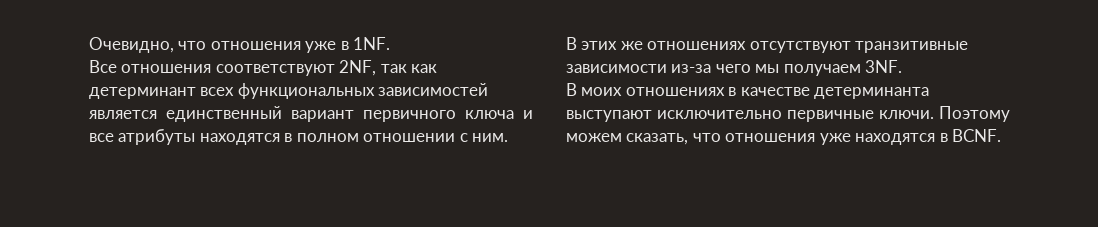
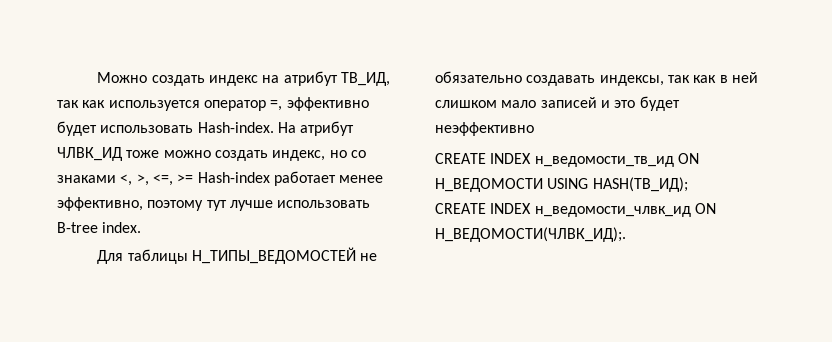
[89,37,391,53] [89,60,438,76] [89,83,489,99] [89,106,533,122] [89,129,509,145] [566,37,969,53] [566,60,903,76] [566,83,930,99] [566,106,1010,122] [566,129,1002,145] Очевидно, что отношения уже в 1NF. // Все отношения соответствуют 2NF, так как детерминант всех функциональных зависимостей является единственный вариант первичного ключа и все атрибуты находятся в полном отношении с ним. // В этих же отношениях отсутствуют транзитивные зависимости из-за чего мы получаем 3NF. // В моих отношениях в качестве детерминанта выступают исключительно первичные ключи. Поэтому можем сказать, что отношения уже находятся в BCNF. -> [97,71,390,86] [57,97,369,111] [57,121,355,136] [57,147,366,161] [57,171,384,186] [57,197,371,211] [57,222,142,233] [97,247,378,264] [435,71,758,86] [435,96,680,111] [435,122,534,136] [435,153,699,167] [435,177,688,192] [435,203,716,217] [435,227,626,242] Можно создать индекс на атрибут ТВ_ИД, так как используется оператор =, эффективно будет использовать Hash-index. На атрибут ЧЛВК_ИД тоже можно создать индекс, но со знаками <, >, <=, >= Hash-index работает менее эффективно, поэтому тут лучше использовать B-tree index. // Для таблицы Н_ТИПЫ_ВЕДОМОСТЕЙ не обязательно создавать индексы, так как в ней слишком мало записей и это будет неэффективно // CREATE INDEX н_ведомости_тв_ид ON Н_ВЕДОМОСТИ USING HASH(ТВ_ИД); // CREATE INDEX н_ведомости_члвк_ид ON Н_ВЕДОМОСТИ(ЧЛВК_ИД);.

